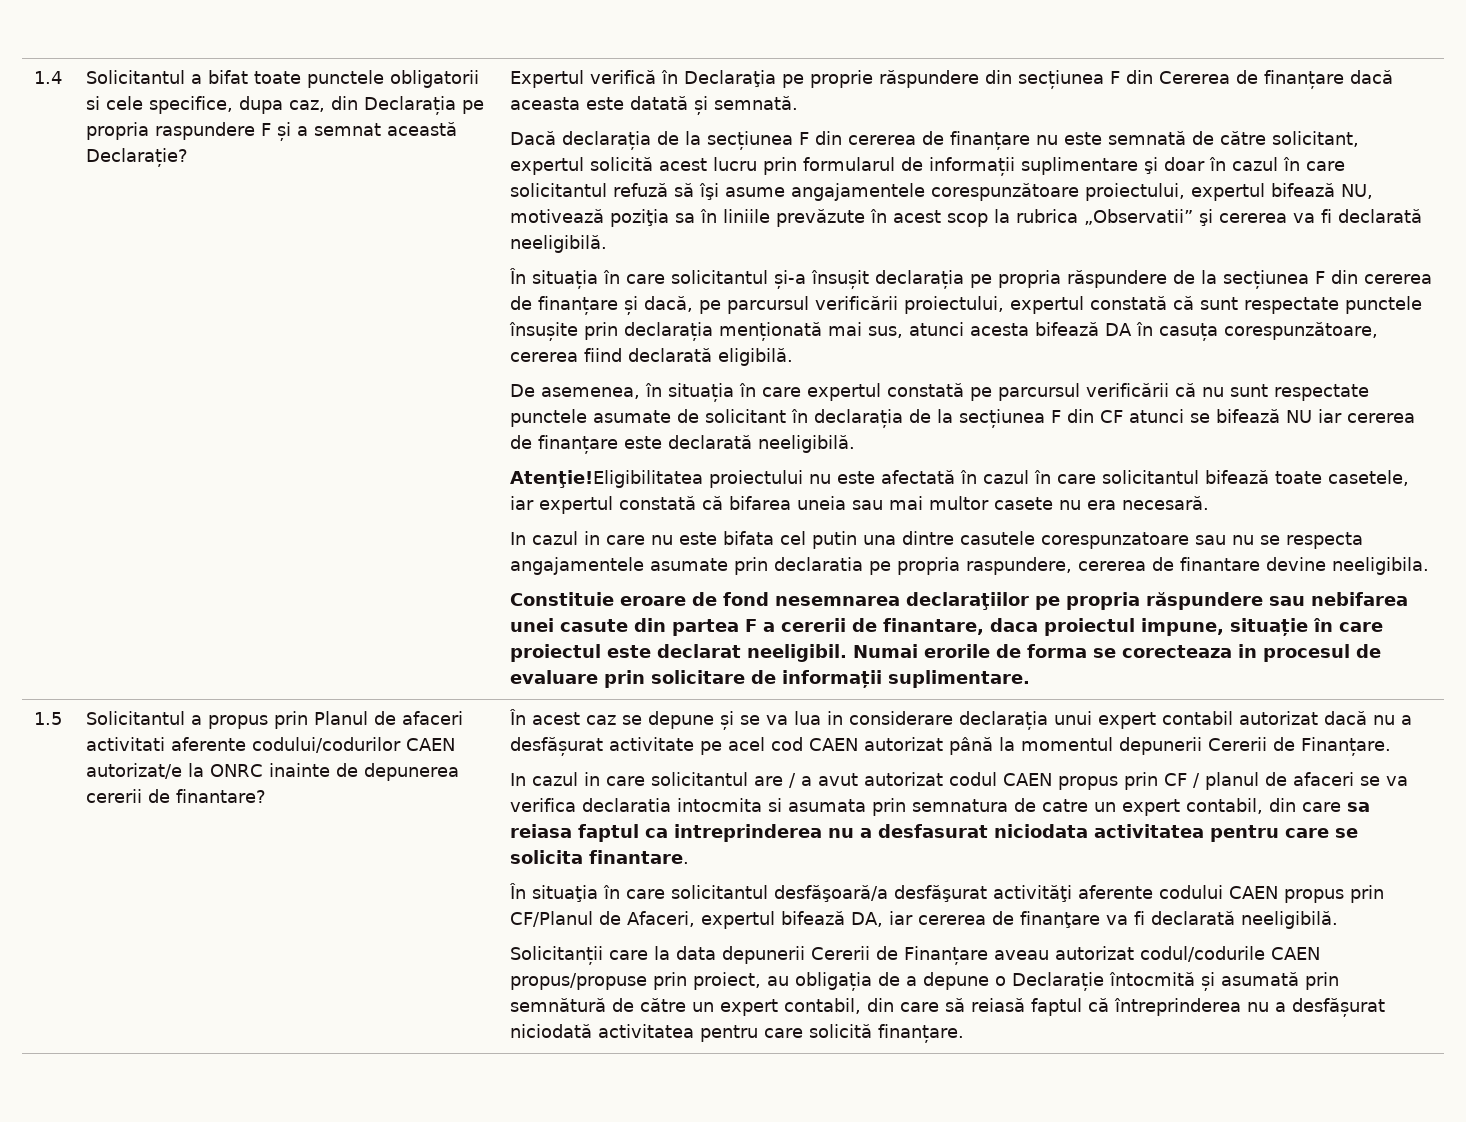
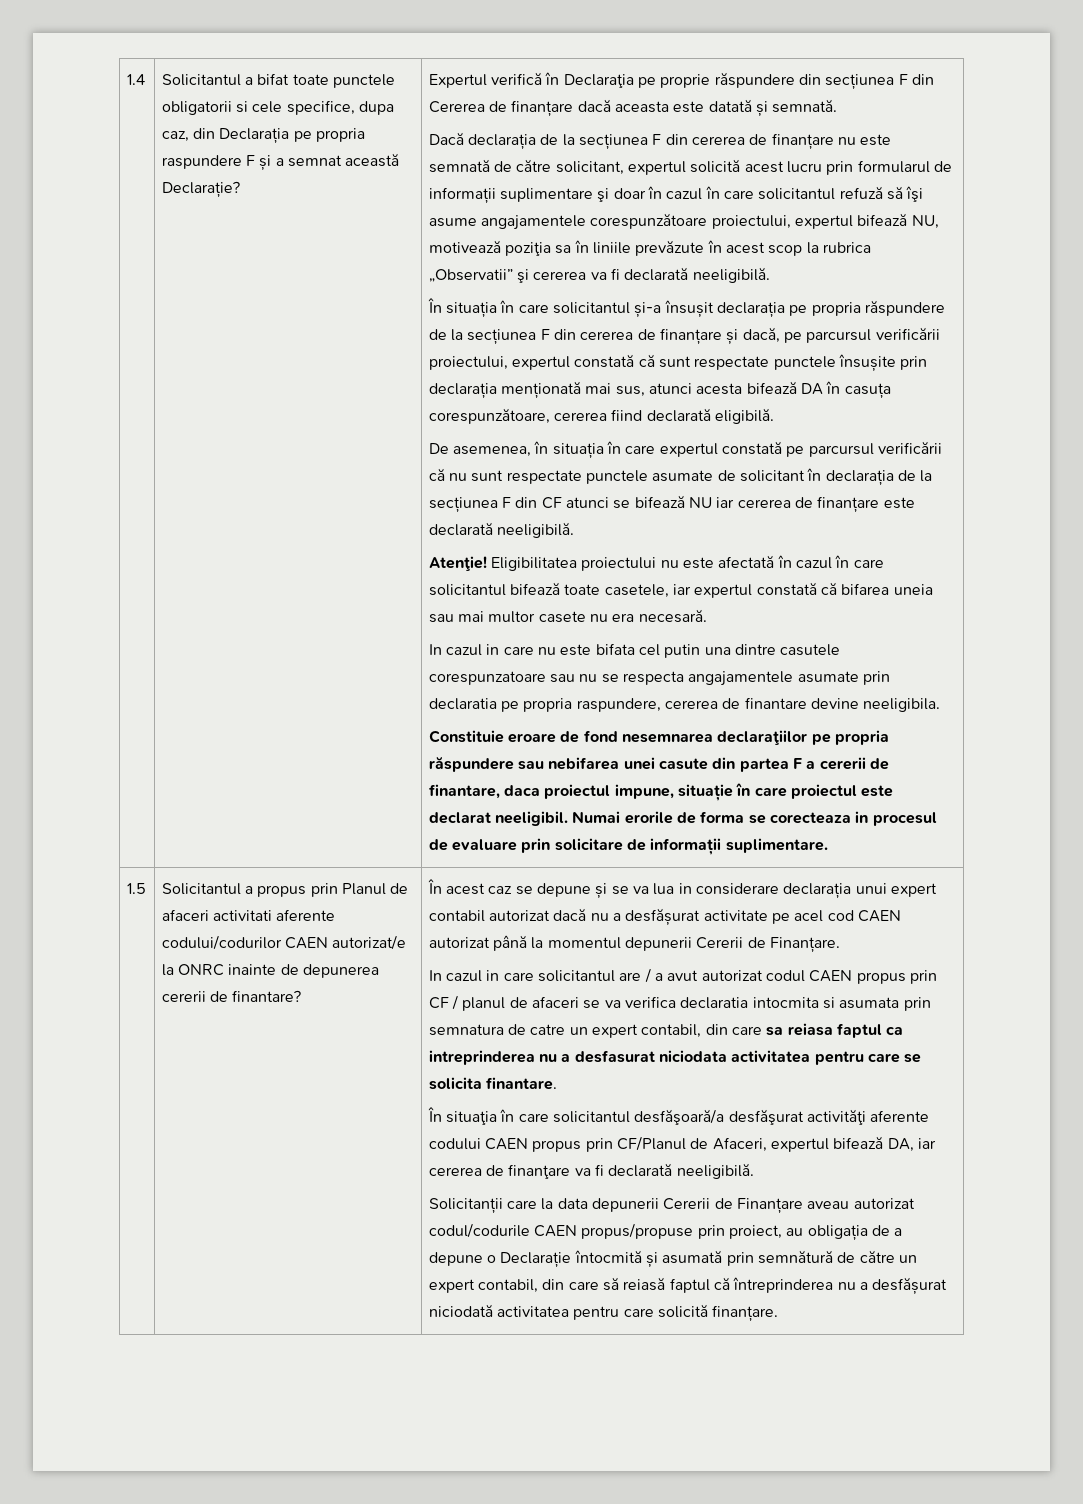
[509,470,703,488] Atenţie!Eligibilitatea -> [428,556,578,571] Atenţie! Eligibilitatea

